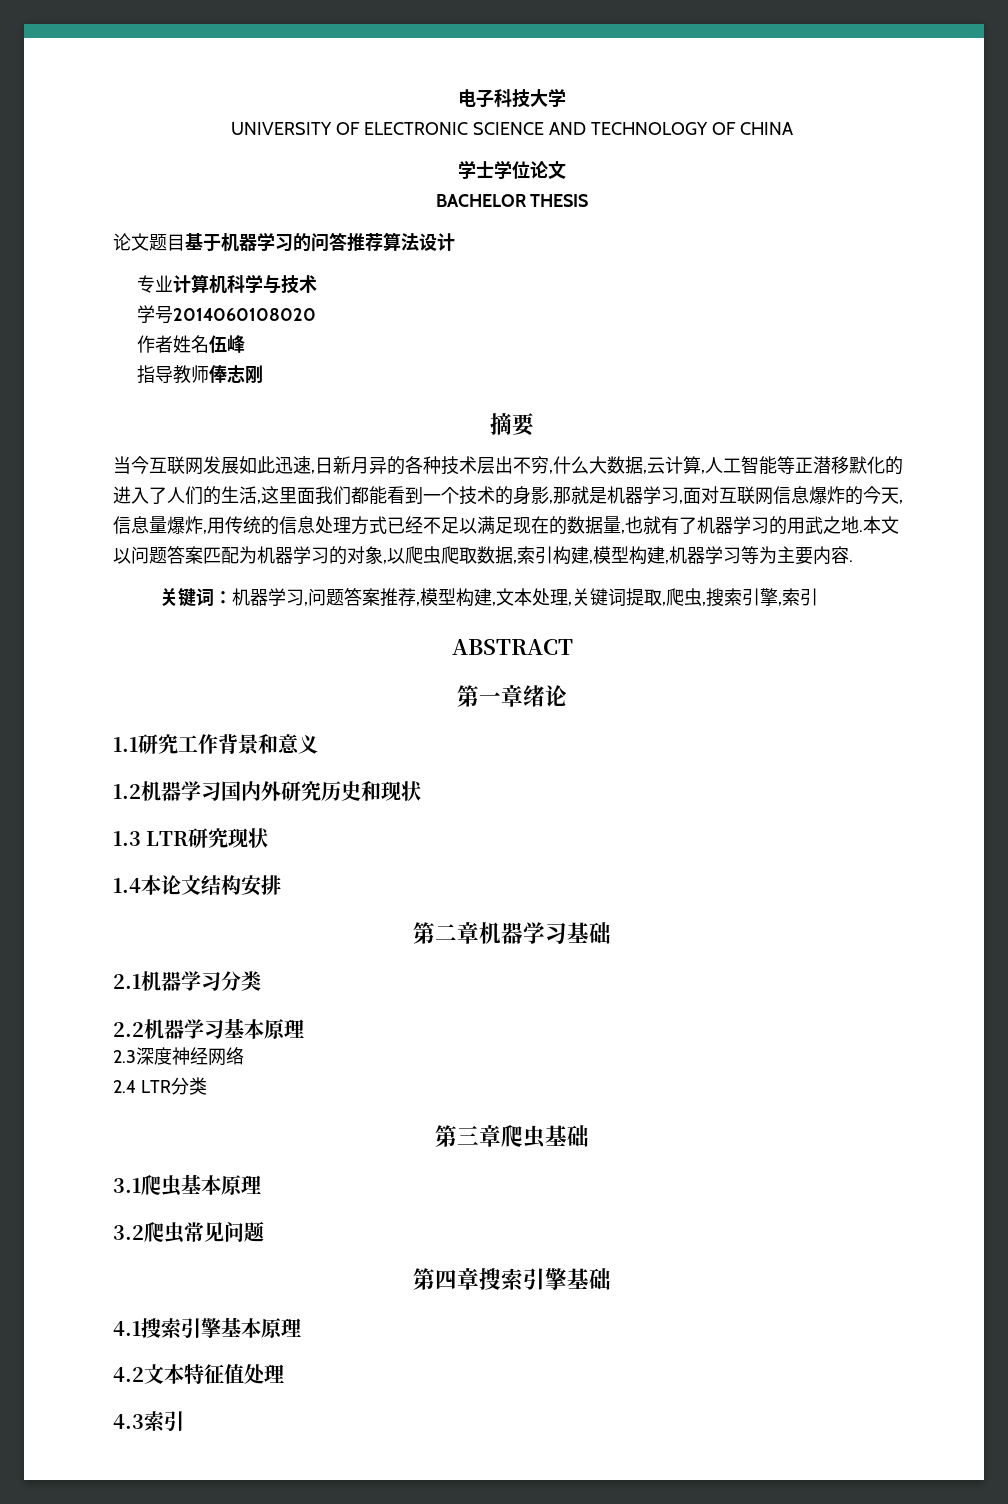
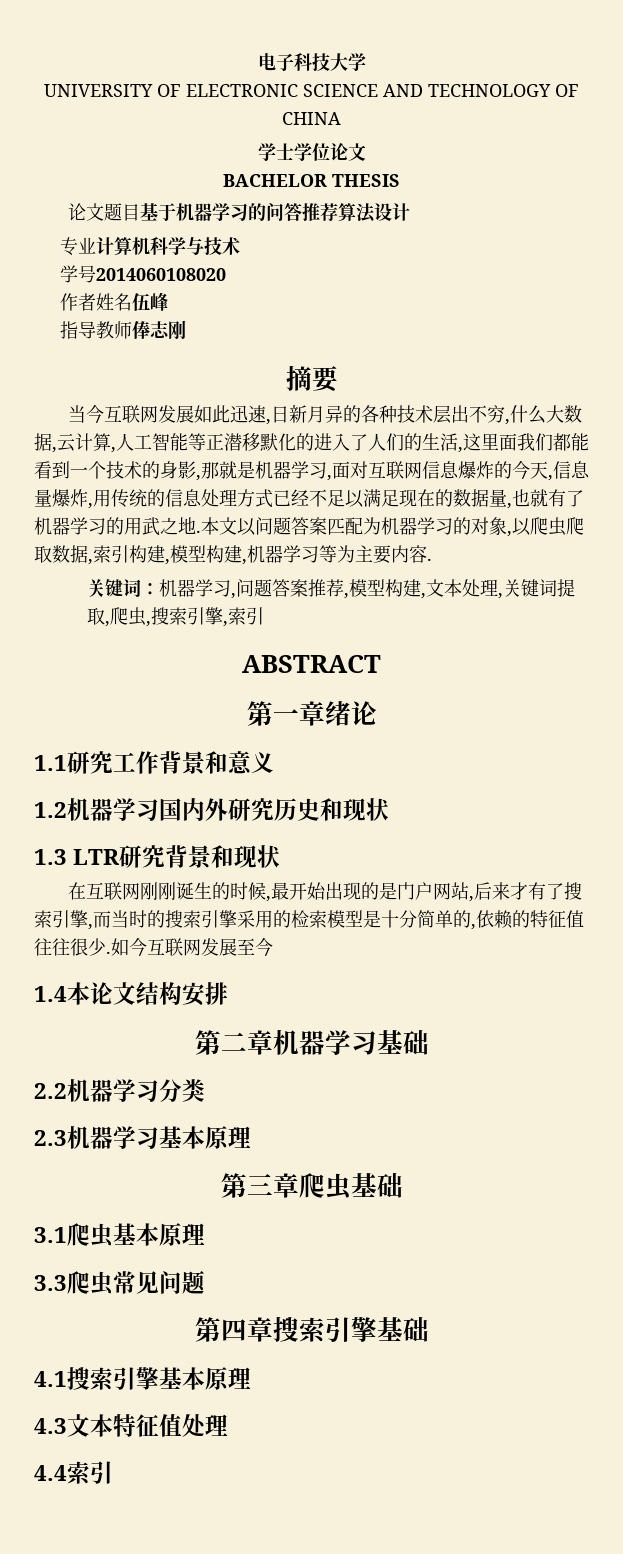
[228,828,270,848] 现状 -> [165,845,281,869] [67,882,582,902] [34,910,584,930] [34,938,273,957] 背景和现状 // 在互联网刚刚诞生的时候,最开始出现的是门户网站,后来才有了搜索引擎,而当时的搜索引擎采用的检索模型是十分简单的,依赖的特征值往往很少.如今互联网发展至今
[113,974,141,989] 2.1 -> [34,1083,67,1099] 2.2
[113,1022,144,1037] 2.2 -> [34,1130,67,1146] 2.3
[113,1047,244,1066] [113,1077,207,1095] // 2.3深度神经网络 // 2.4 LTR分类 -> (251, 1137) none
[113,1225,144,1240] 3.2 -> [34,1275,67,1291] 3.3
[113,1367,144,1382] 4.2 -> [34,1418,67,1434] 4.3
[113,1414,144,1429] 4.3 -> [34,1465,67,1481] 4.4

